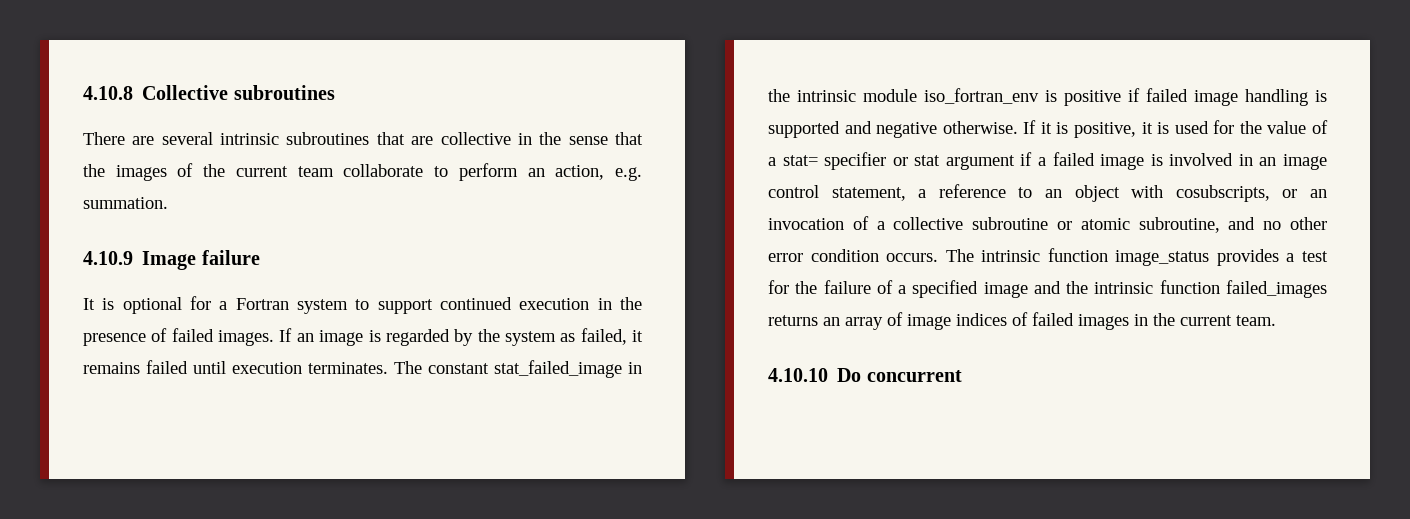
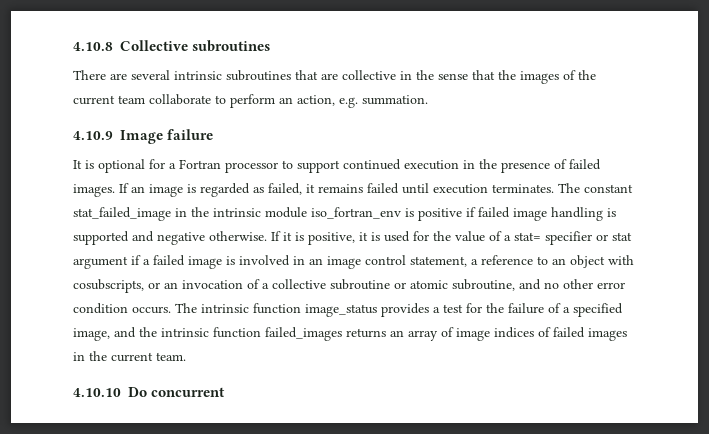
[297,299,348,314] system -> [225,162,278,173] processor
[454,329,556,346] by the system -> (250, 190) none
[983,282,1028,298] image -> [73,328,110,341] image,

